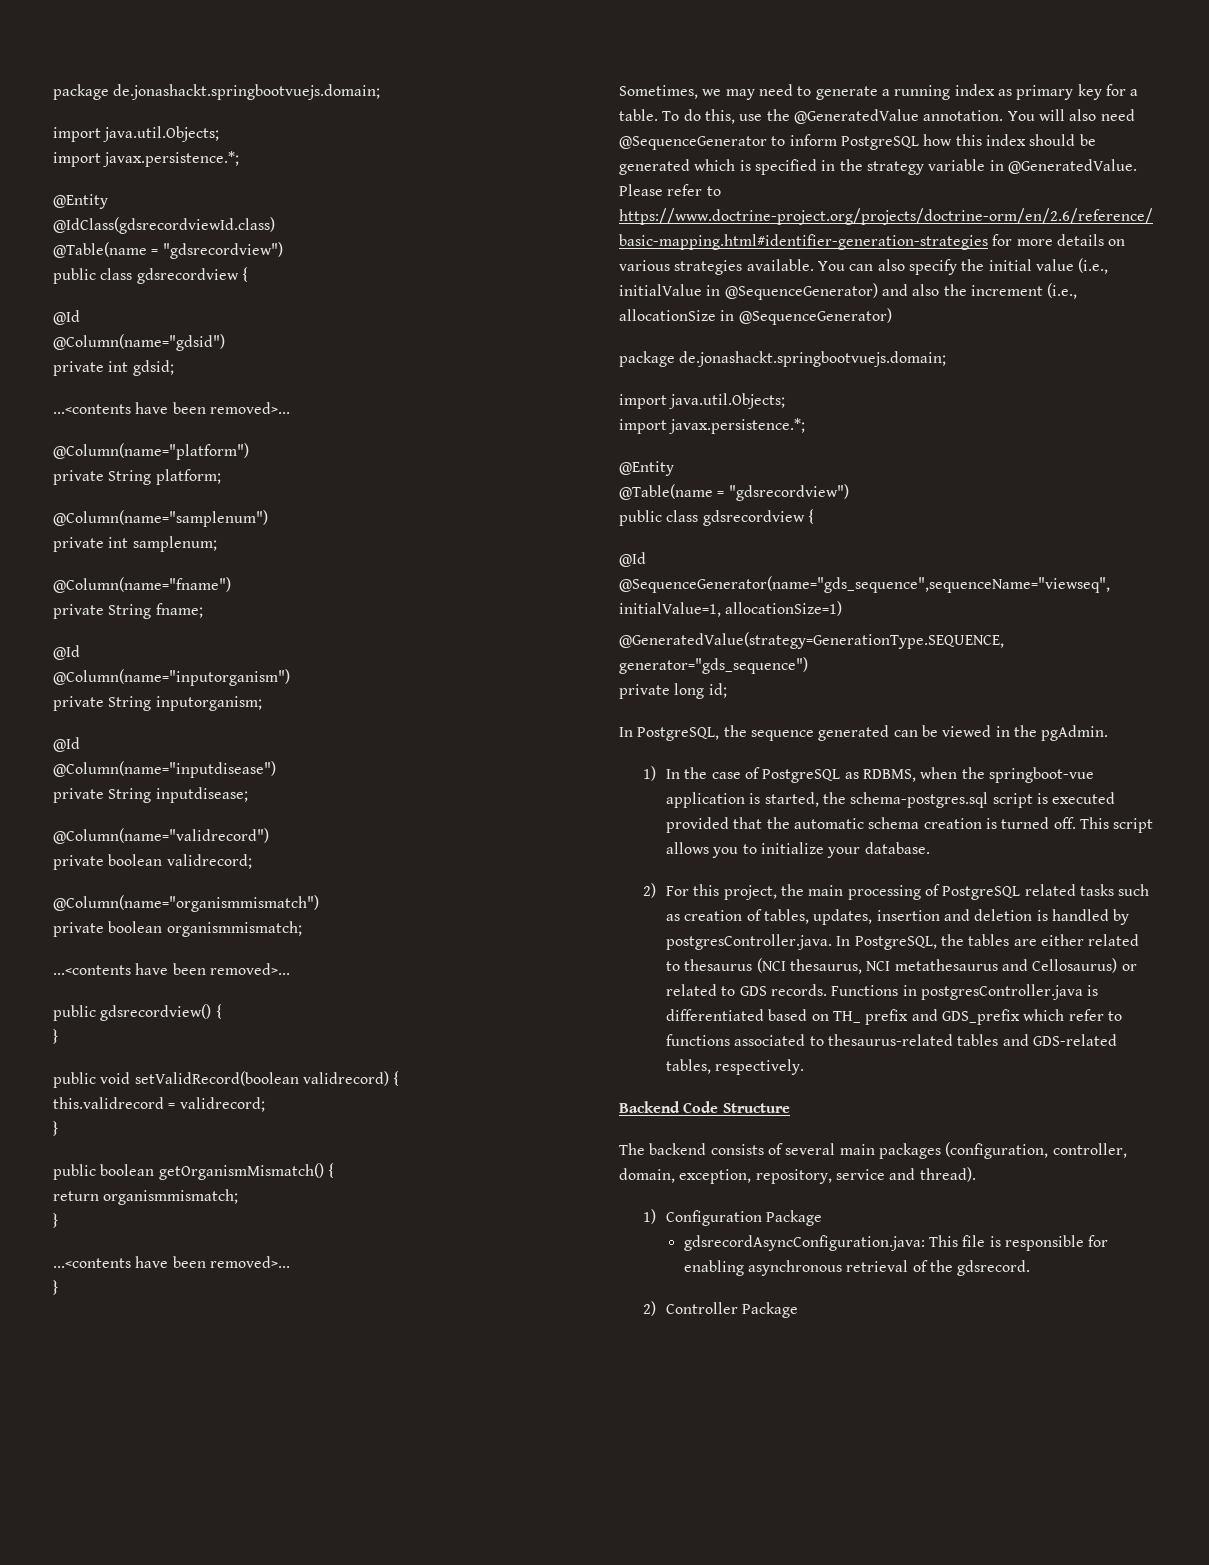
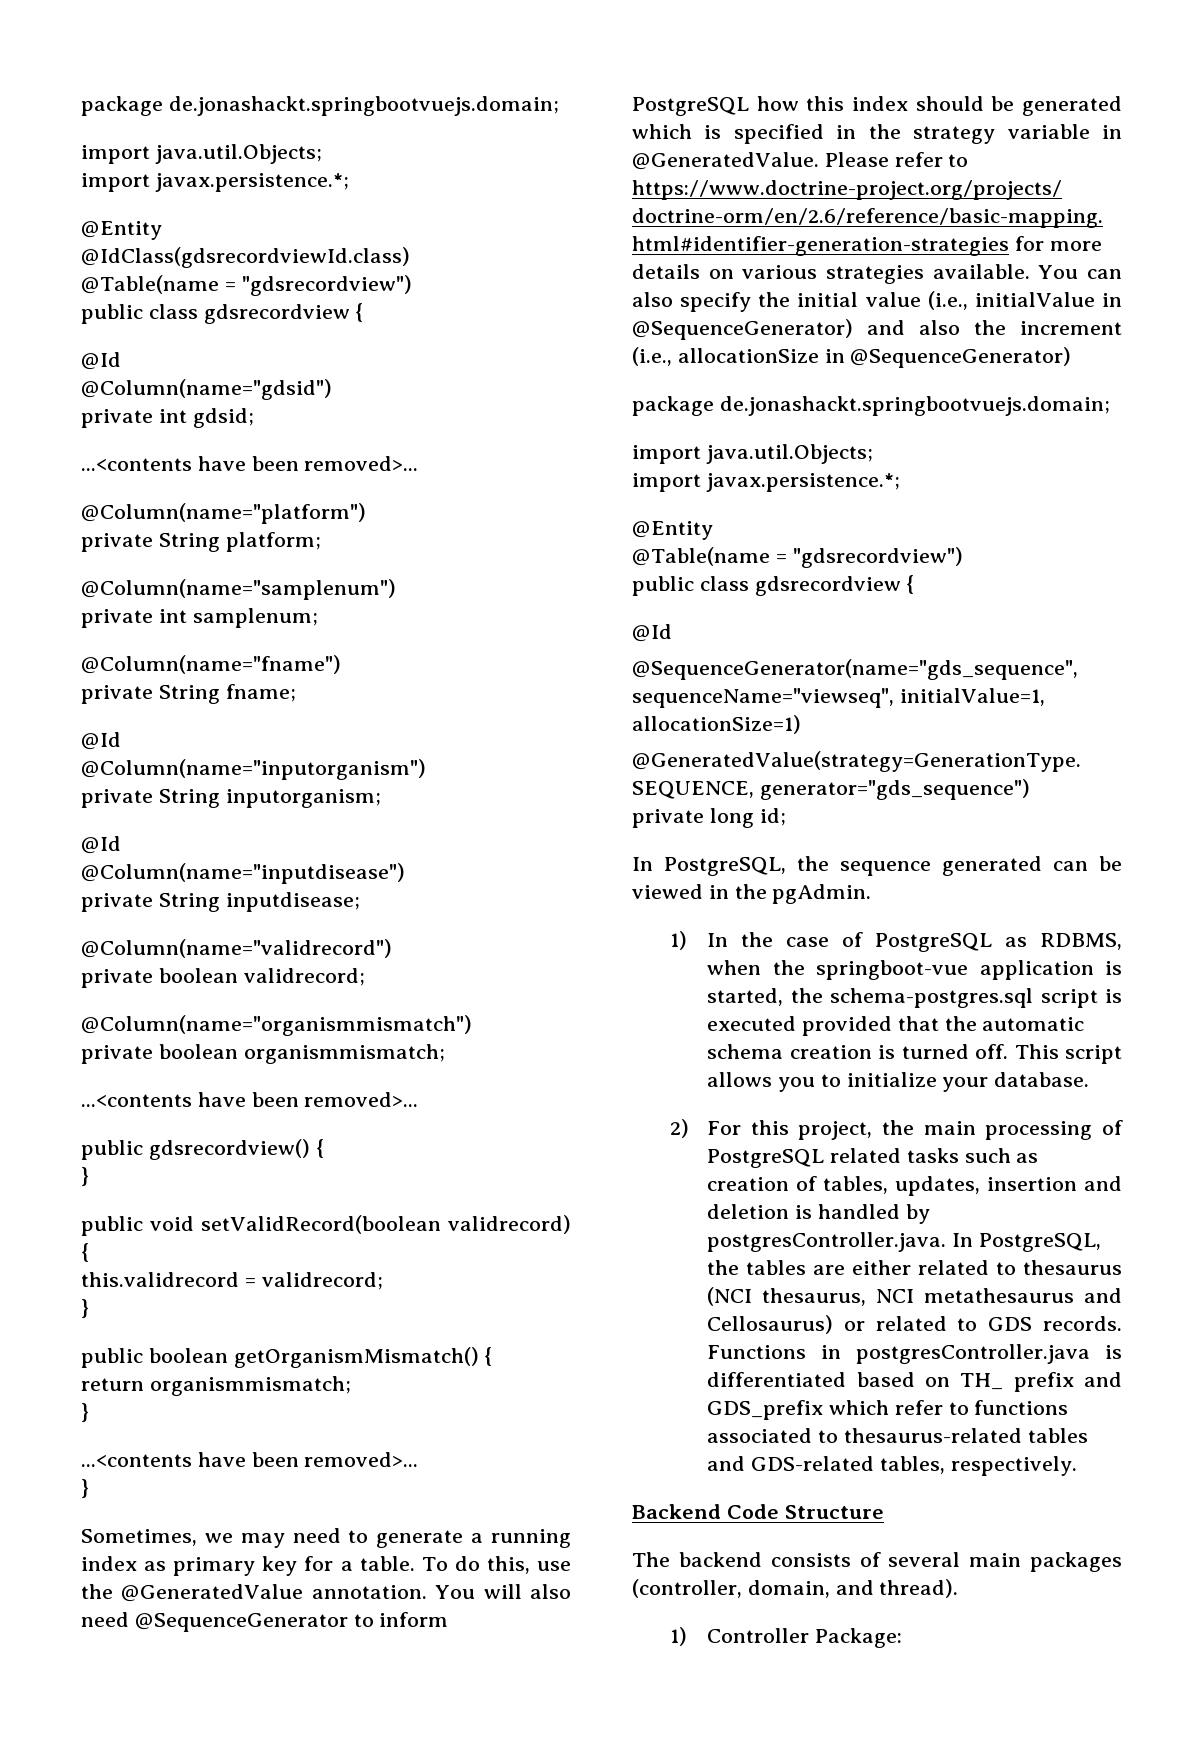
[945,1142,1127,1159] [619,1167,976,1184] [642,1209,823,1226] [683,1235,1109,1251] [683,1260,1031,1276] [642,1301,799,1318] (configuration, controller, domain, exception, repository, service and thread). // 1) Configuration Package // gdsrecordAsyncConfiguration.java: This file is responsible for enabling asynchronous retrieval of the gdsrecord. // 2) Controller Package -> [632,1579,959,1598] [669,1627,903,1648] (controller, domain, and thread). // 1) Controller Package:

